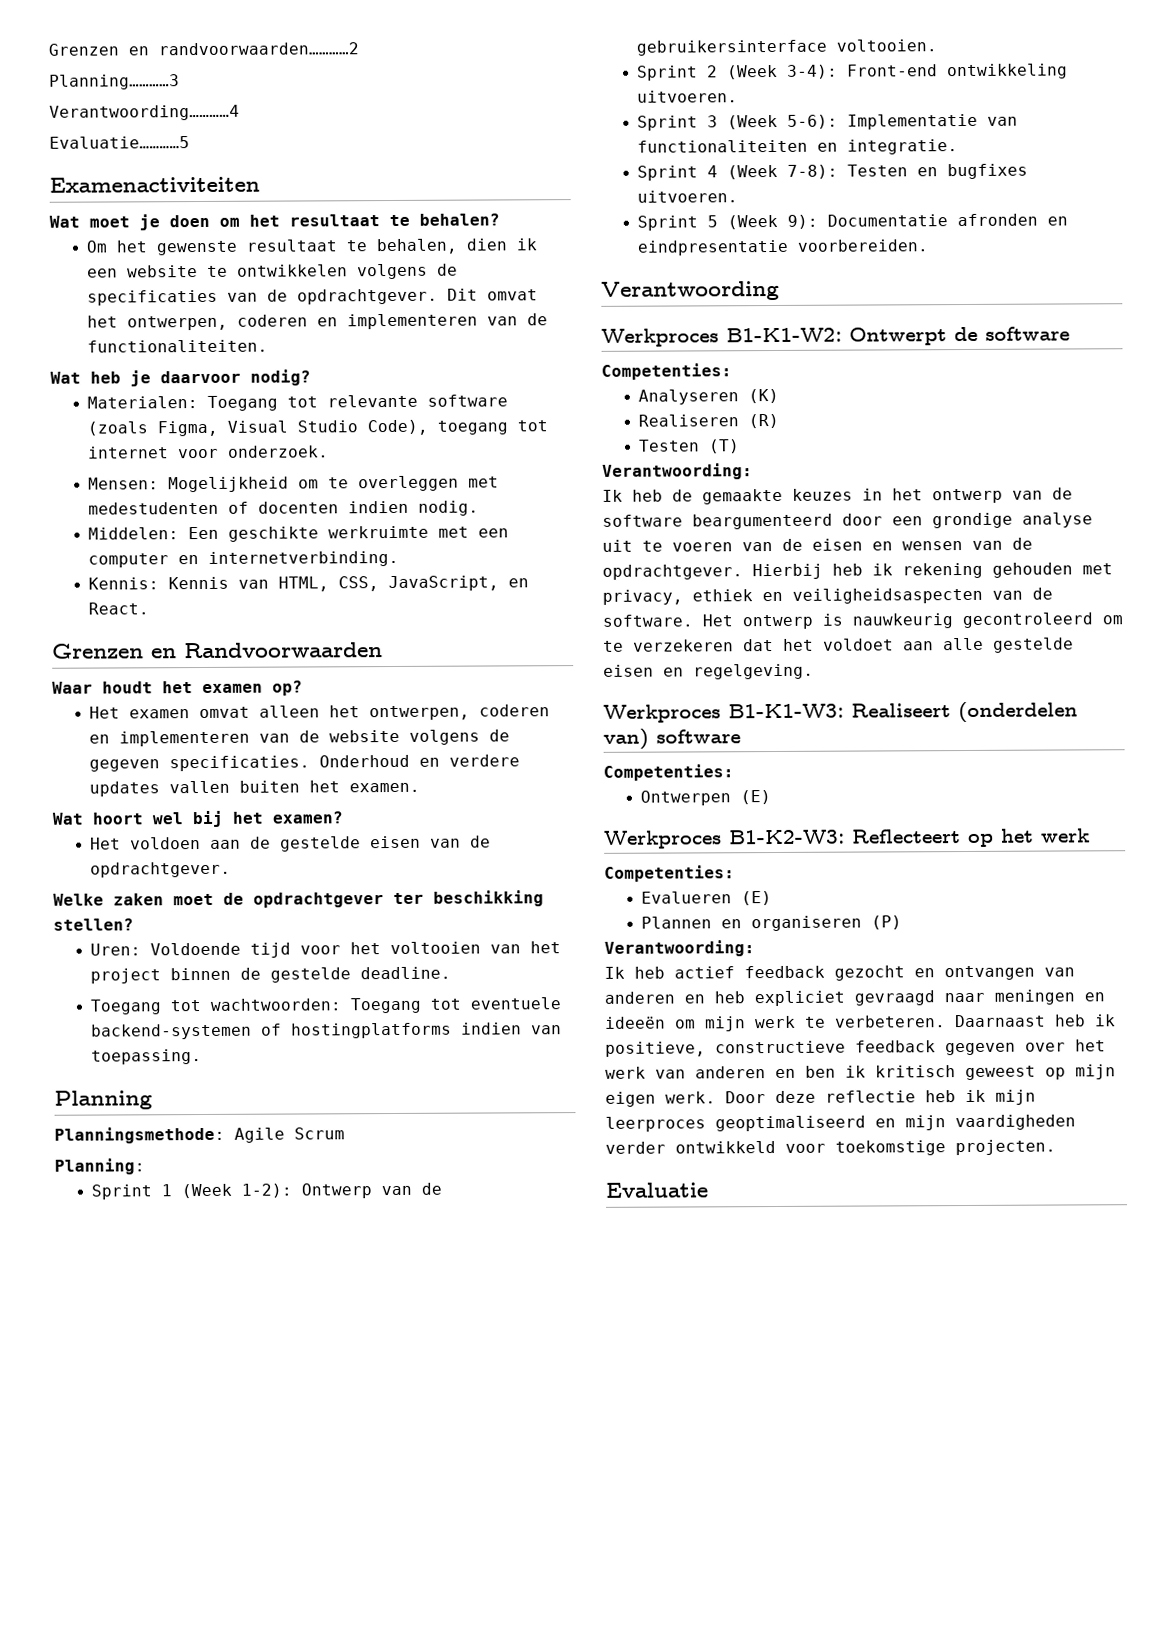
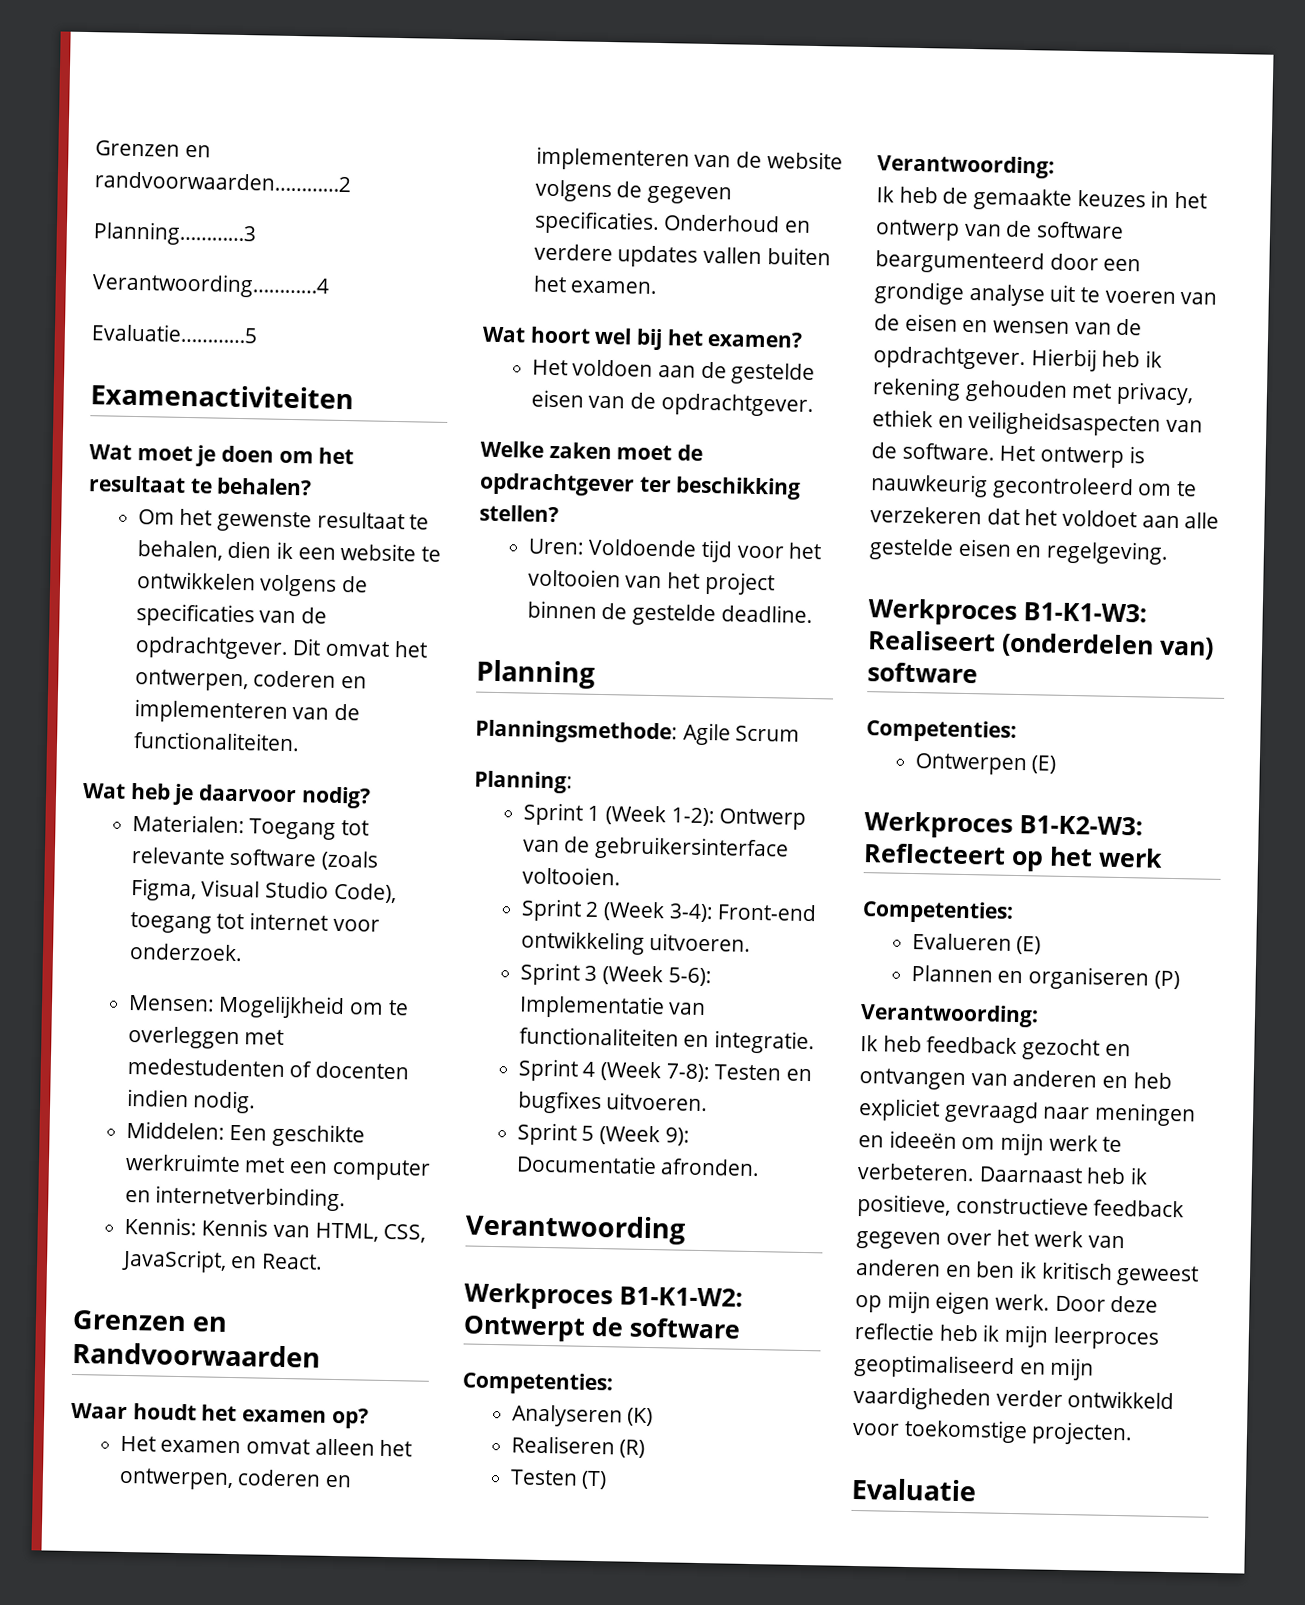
[90,997,562,1015] [91,1022,563,1040] [91,1049,203,1065] // Toegang tot wachtwoorden: Toegang tot eventuele backend-systemen of hostingplatforms indien van toepassing. -> (813, 614) none
[957,213,1069,227] [637,239,930,256] afronden en eindpresentatie voorbereiden. -> [660,1158,761,1177] afronden.
[674,966,735,979] actief -> (922, 1044) none

